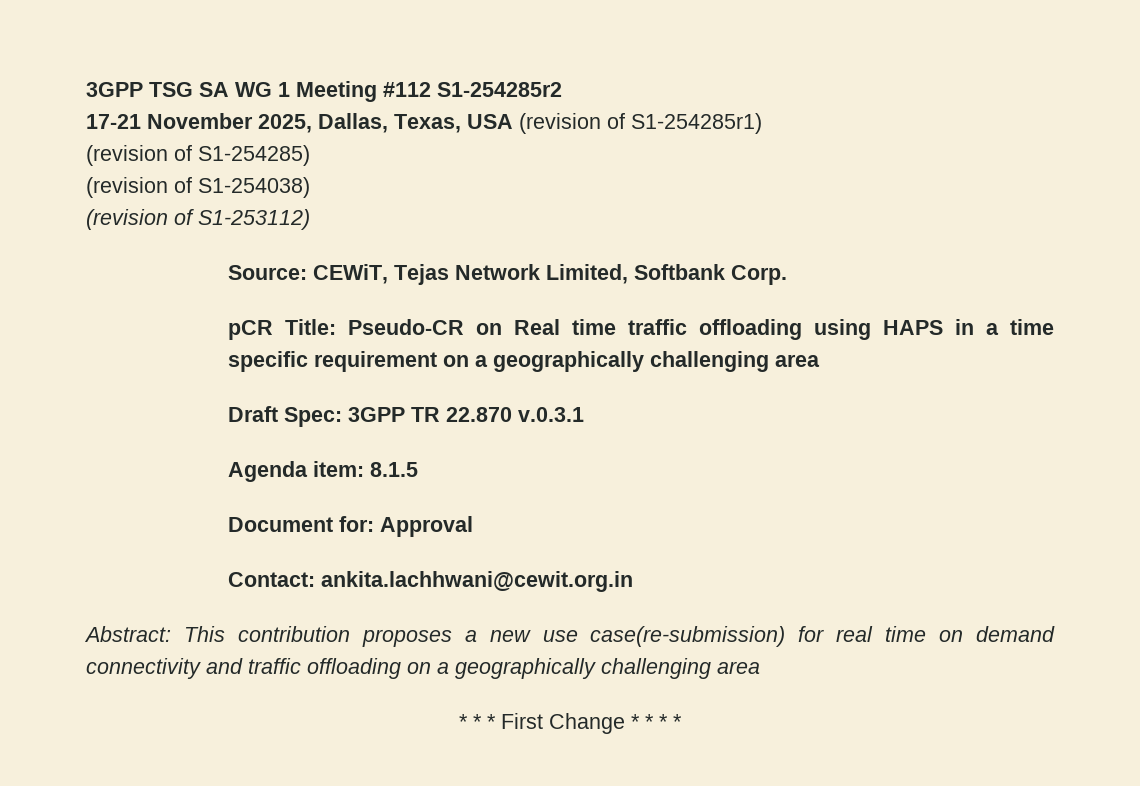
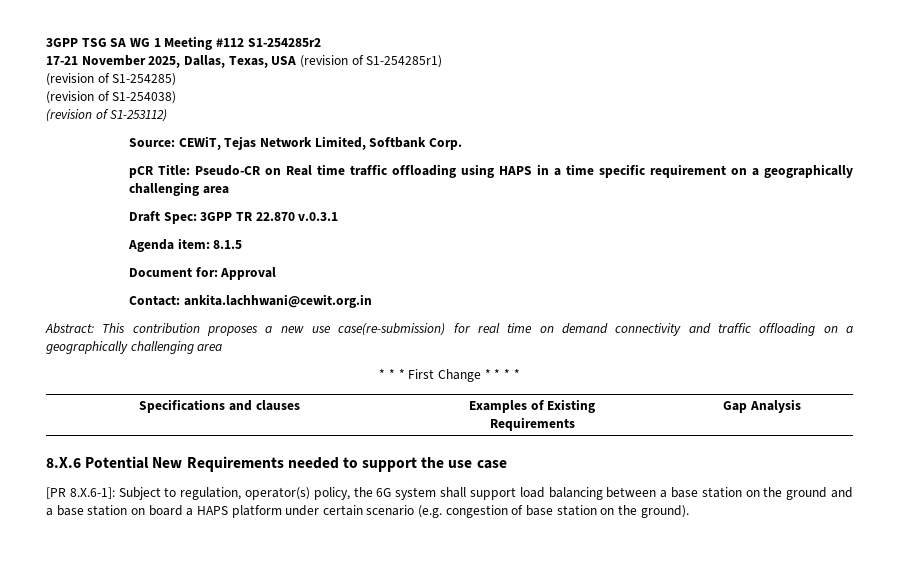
(682, 721) none -> [139,399,300,413] [468,399,596,413] [489,417,575,431] [723,399,801,413] [46,456,507,472] [46,487,854,500] [46,505,689,518] // Specifications and clauses | Examples of Existing // Requirements | Gap Analysis // 8.X.6 Potential New Requirements needed to support the use case // [PR 8.X.6-1]: Subject to regulation, operator(s) policy, the 6G system shall support load balancing between a base station on the ground and a base station on board a HAPS platform under certain scenario (e.g. congestion of base station on the ground).

